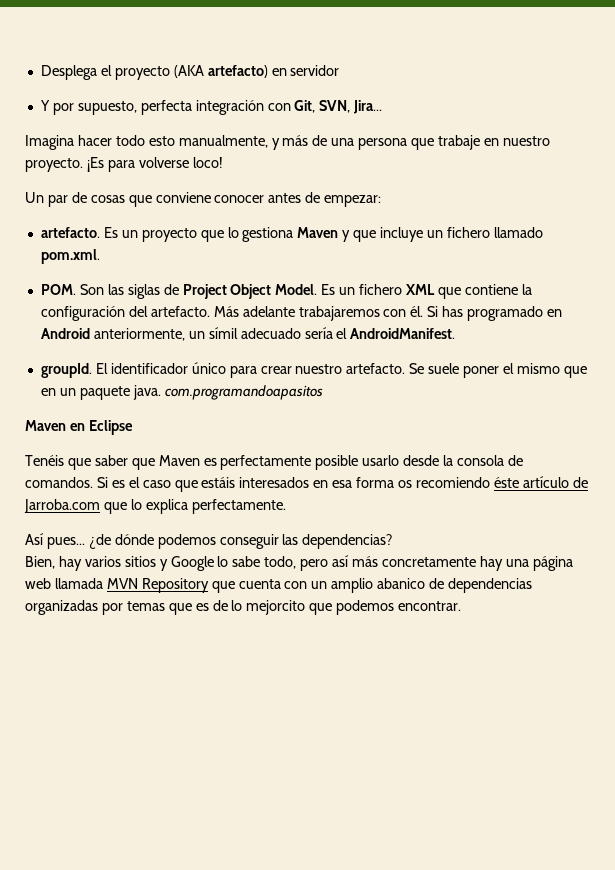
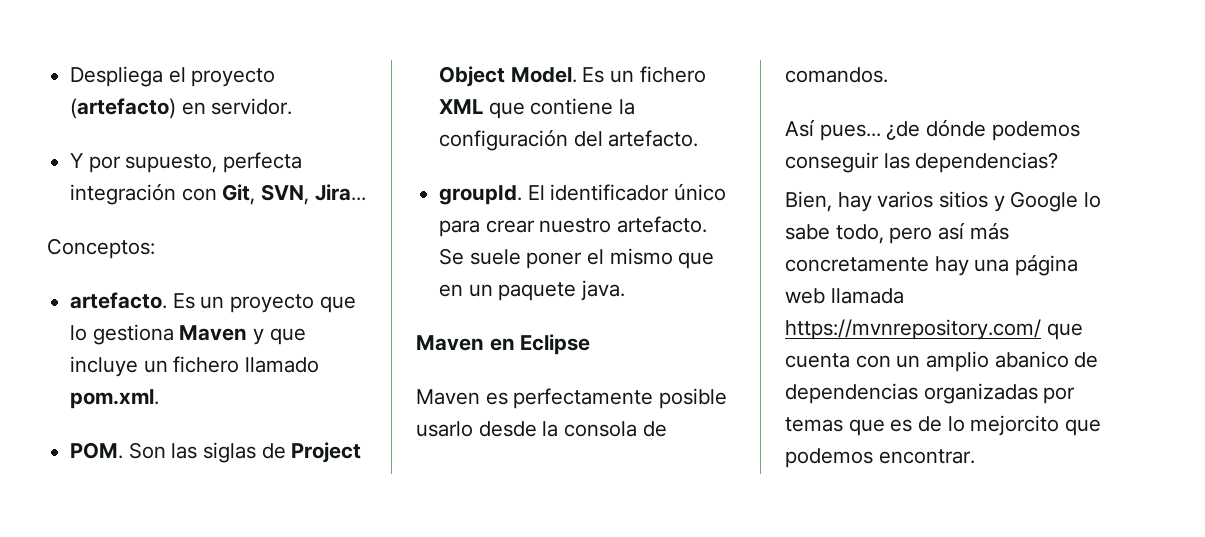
[40,65,97,80] Desplega -> [70,66,164,87] Despliega
[173,65,340,78] (AKA artefacto) en servidor -> [70,98,293,119] (artefacto) en servidor.
[25,135,550,150] [25,157,223,172] [25,192,382,207] Imagina hacer todo esto manualmente, y más de una persona que trabaje en nuestro proyecto. ¡Es para volverse loco! // Un par de cosas que conviene conocer antes de empezar: -> [47,238,155,259] Conceptos:
[213,306,563,321] [40,327,456,341] Más adelante trabajaremos con él. Si has programado en Android anteriormente, un símil adecuado sería el AndroidManifest. -> (699, 138) none
[164,385,323,400] com.programandoapasitos -> (626, 290) none
[25,455,155,470] Tenéis que saber que -> (591, 344) none
[96,476,588,492] [24,499,286,514] Si es el caso que estáis interesados en esa forma os recomiendo éste artículo de Jarroba.com que lo explica perfectamente. -> (888, 75) none
[106,578,209,593] MVN Repository -> [785,319,1041,340] https://mvnrepository.com/

